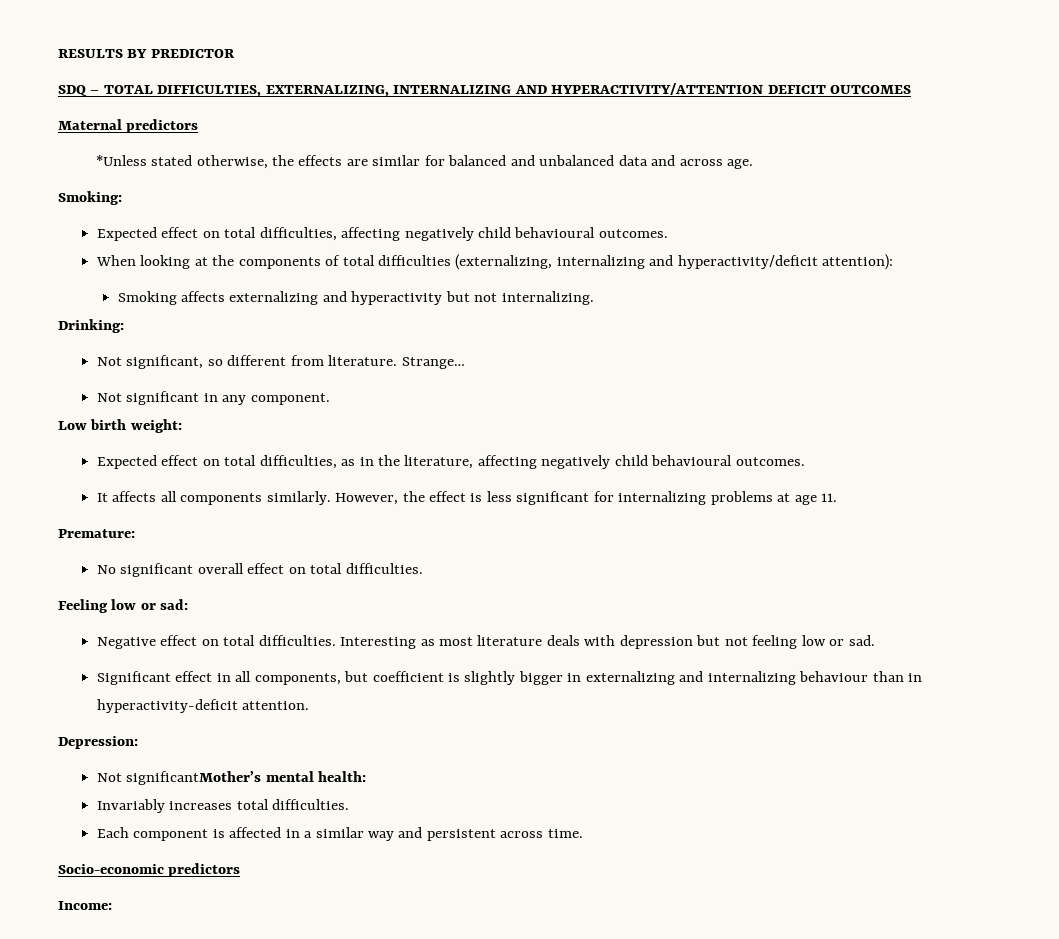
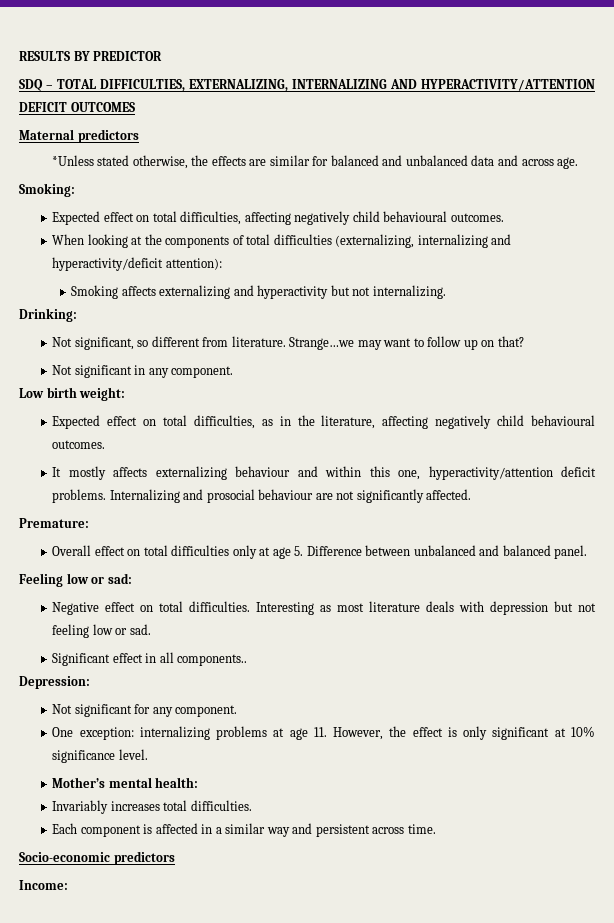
[401,357,465,369] Strange… -> [289,336,524,350] Strange…we may want to follow up on that?
[112,491,838,505] [58,529,135,538] [96,563,423,577] affects all components similarly. However, the effect is less significant for internalizing problems at age 11. // Premature: // No significant overall effect on total difficulties. -> [68,466,596,480] [52,489,472,503] [19,518,89,528] [52,545,588,559] mostly affects externalizing behaviour and within this one, hyperactivity/attention deficit problems. Internalizing and prosocial behaviour are not significantly affected. // Premature: // Overall effect on total difficulties only at age 5. Difference between unbalanced and balanced panel.
[254,671,923,685] [96,699,310,713] [58,736,138,749] [96,771,262,785] components, but coefficient is slightly bigger in externalizing and internalizing behaviour than in hyperactivity-deficit attention. // Depression: // Not significantMother’s -> [177,654,248,666] [19,676,90,689] [52,704,238,717] [52,726,595,740] [52,749,148,763] [52,777,106,788] components.. // Depression: // Not significant for any component. // One exception: internalizing problems at age 11. However, the effect is only significant at 10% significance level. // Mother’s

